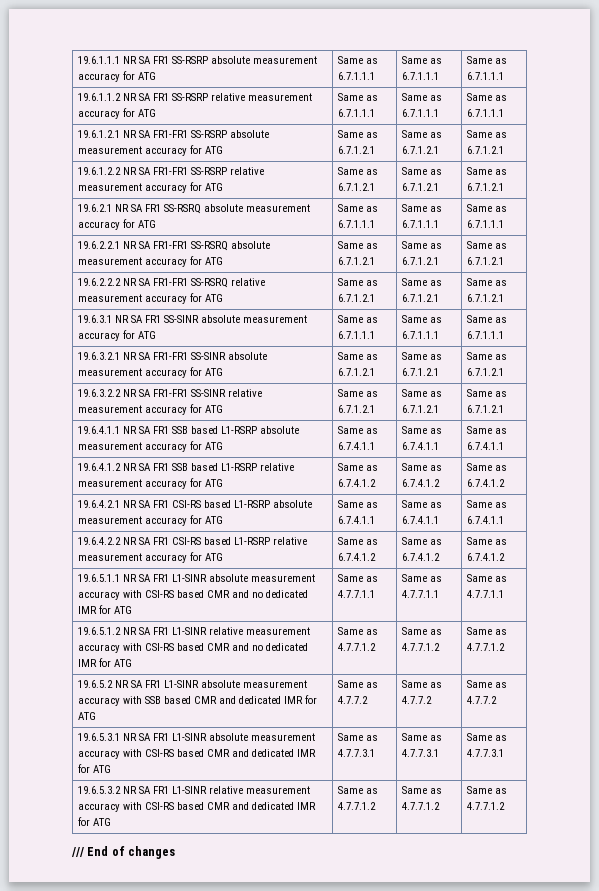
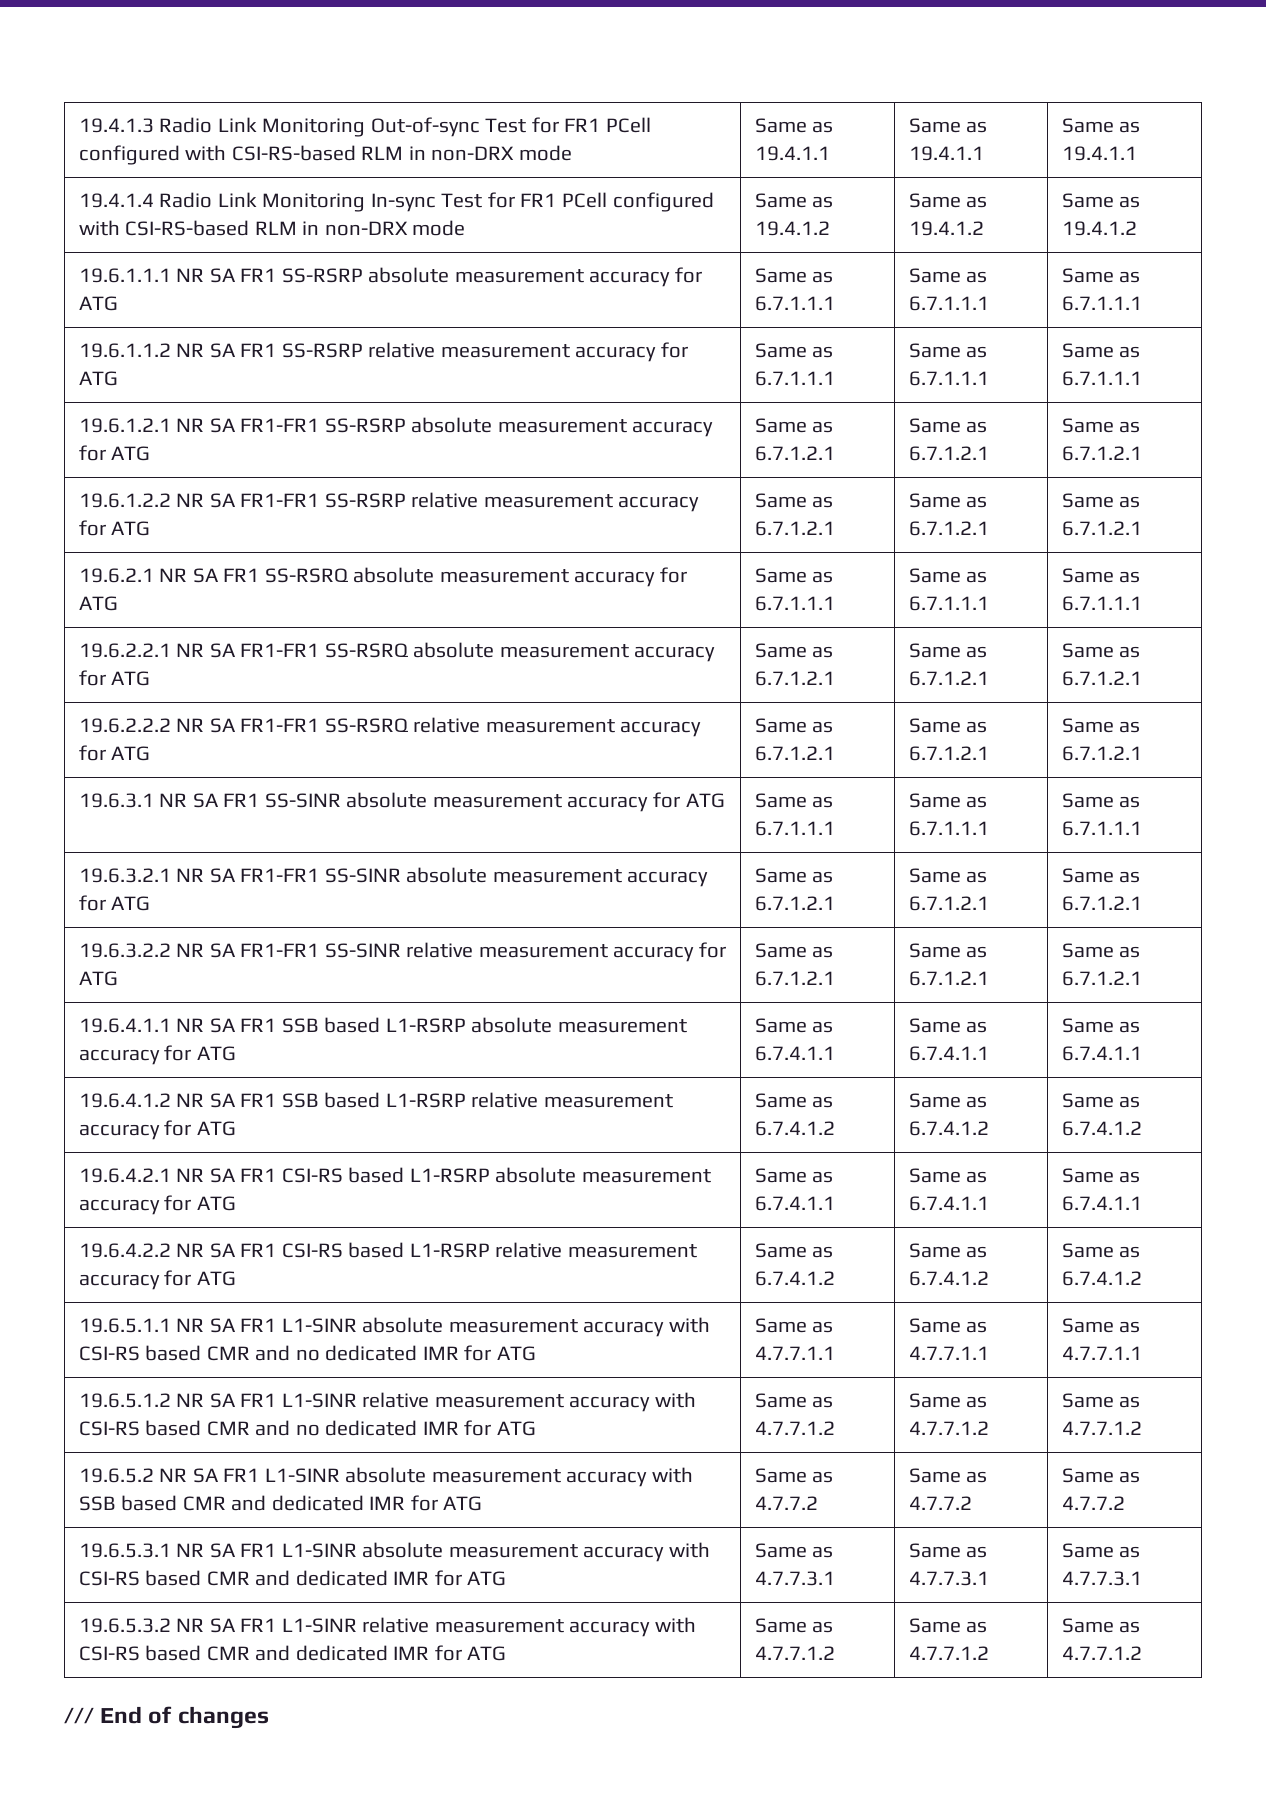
(77, 60) none -> [78,117,652,137] [78,145,572,165] [754,118,834,133] [754,146,830,161] [908,118,988,133] [908,146,984,161] [1061,118,1141,133] [1061,146,1137,161] [78,192,714,212] [78,220,466,236] [754,193,834,208] [754,221,830,236] [908,193,988,208] [908,221,984,236] [1061,193,1141,208] [1061,221,1137,236] 19.4.1.3 Radio Link Monitoring Out-of-sync Test for FR1 PCell configured with CSI-RS-based RLM in non-DRX mode | Same as 19.4.1.1 | Same as 19.4.1.1 | Same as 19.4.1.1 // 19.4.1.4 Radio Link Monitoring In-sync Test for FR1 PCell configured with CSI-RS-based RLM in non-DRX mode | Same as 19.4.1.2 | Same as 19.4.1.2 | Same as 19.4.1.2 //

